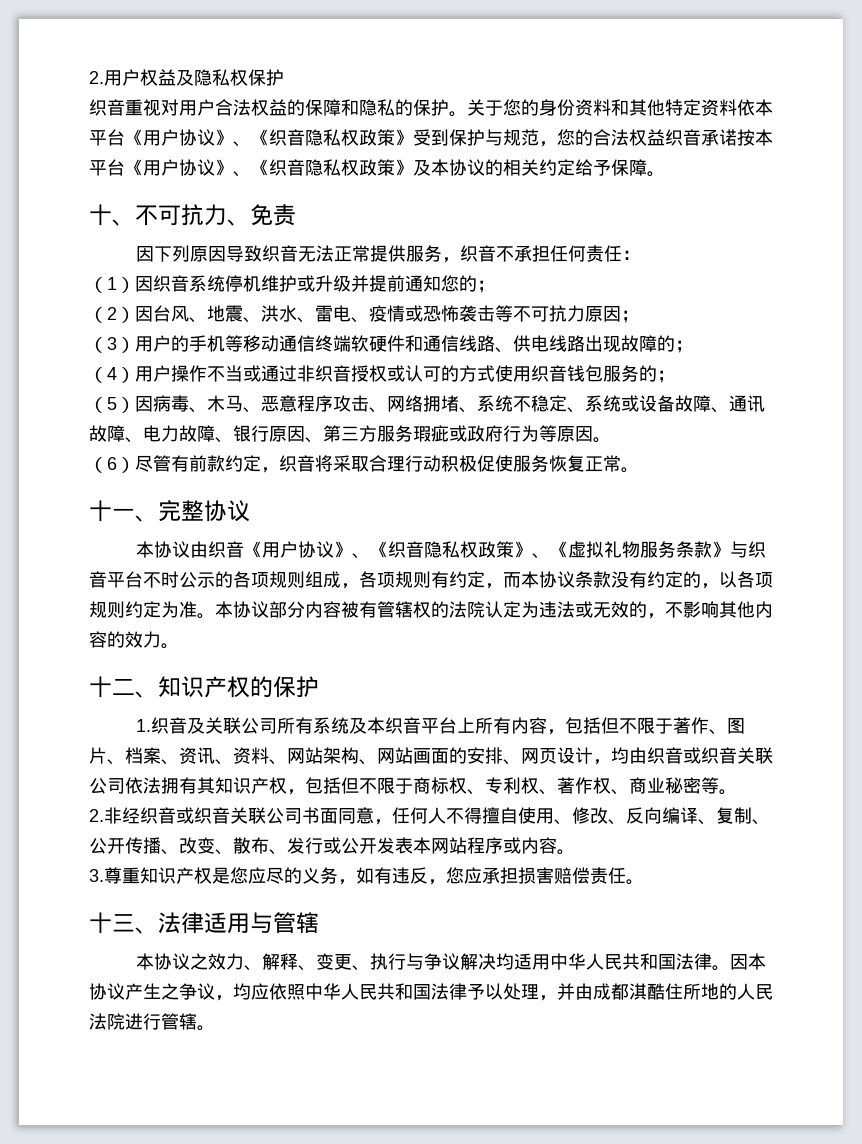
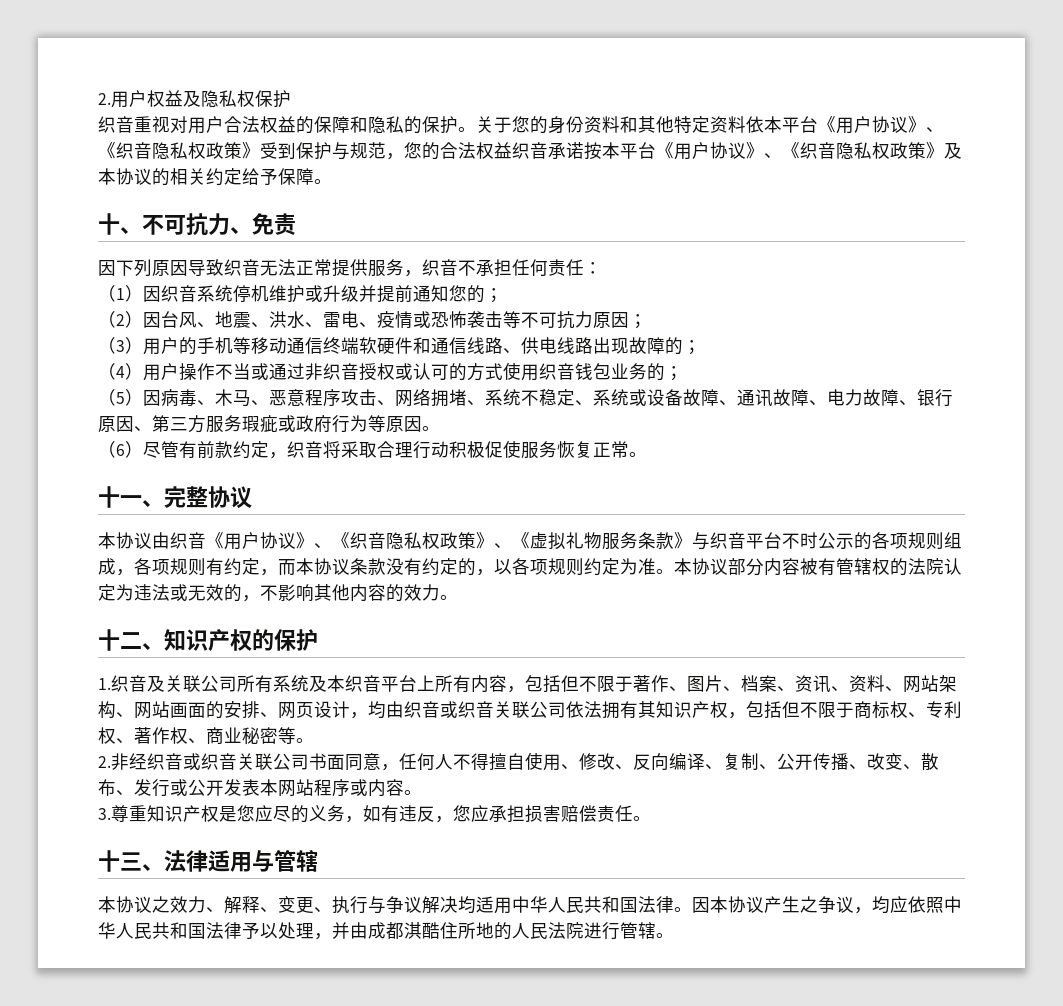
[603,365,621,382] 服 -> [611,363,629,379] 业

